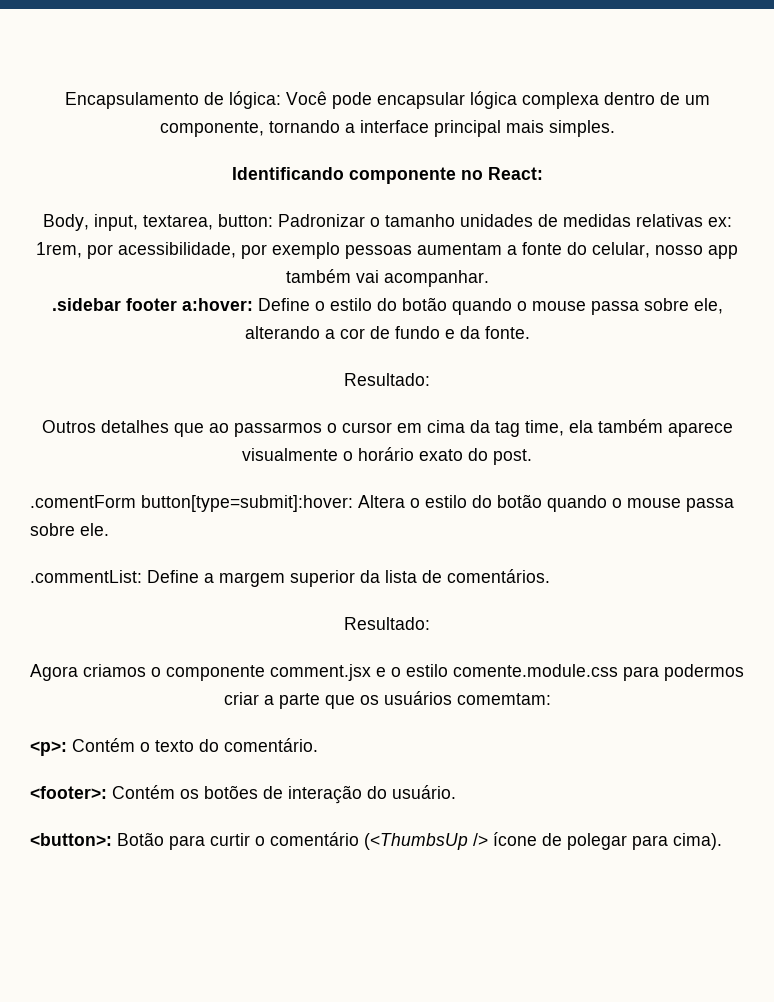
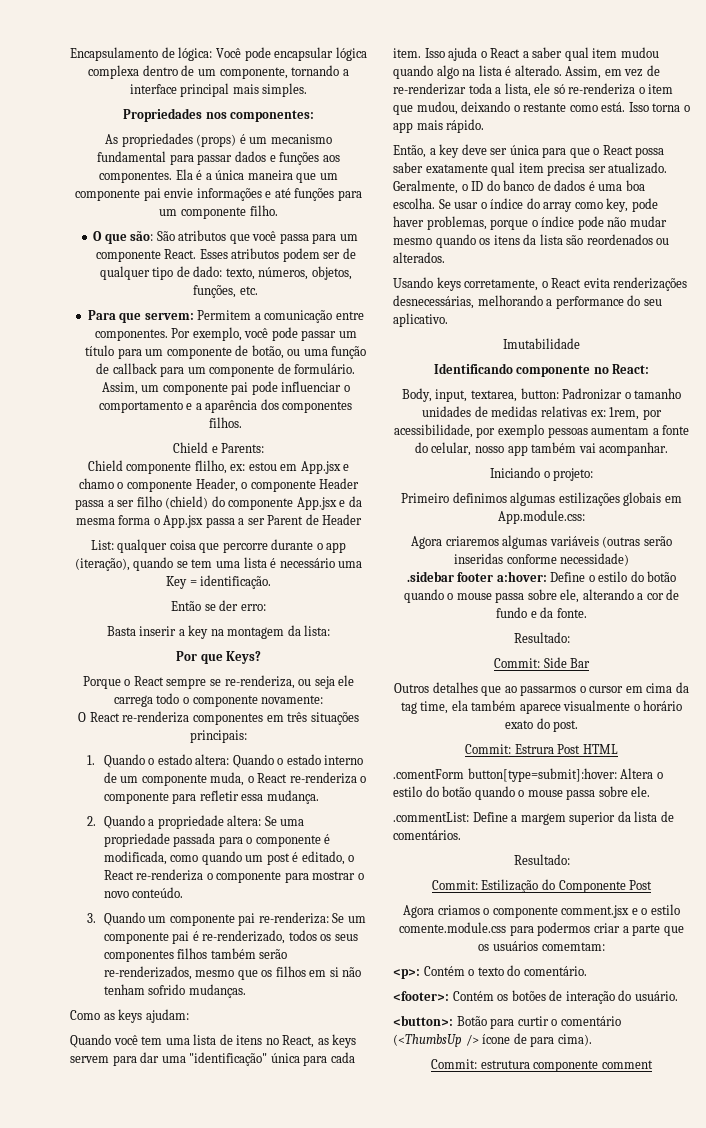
(615, 128) none -> [122,108,315,122] [105,133,332,147] [97,151,340,165] [99,169,338,183] [75,188,362,201] [159,205,278,219] [93,230,358,244] [95,248,356,262] [99,266,352,280] [193,285,258,298] [87,310,364,323] [94,327,357,341] [85,345,367,359] [96,363,356,377] [101,381,350,395] [98,399,353,413] [209,417,243,428] [172,442,265,453] [87,460,350,474] [78,478,360,492] [75,496,362,510] [75,514,363,528] [90,539,347,553] [74,557,363,571] [165,575,272,589] [171,600,266,611] [106,625,331,639] [175,651,262,664] [82,675,355,689] [113,693,324,707] [78,711,359,725] [190,730,247,743] [86,754,364,768] [103,772,367,786] [103,790,319,804] [86,815,305,829] [103,833,331,847] [103,851,355,865] [103,869,364,883] [103,887,184,898] [86,912,366,926] [103,930,358,944] [103,948,288,962] [103,966,362,980] [103,984,246,998] [70,1009,189,1023] [70,1034,357,1048] [70,1052,355,1066] [393,47,659,61] [393,65,660,79] [393,83,674,97] [393,101,690,115] [393,119,485,133] [393,144,665,158] [393,162,668,176] [393,180,645,194] [393,198,658,212] [393,216,667,230] [393,234,670,248] [393,252,445,263] [393,277,688,291] [393,295,662,309] [393,313,448,327] [503,338,580,349] // Propriedades nos componentes: // As propriedades (props) é um mecanismo fundamental para passar dados e funções aos componentes. Ela é a única maneira que um componente pai envie informações e até funções para um componente filho. // O que são: São atributos que você passa para um componente React. Esses atributos podem ser de qualquer tipo de dado: texto, números, objetos, funções, etc. // Para que servem: Permitem a comunicação entre componentes. Por exemplo, você pode passar um título para um componente de botão, ou uma função de callback para um componente de formulário. Assim, um componente pai pode influenciar o comportamento e a aparência dos componentes filhos. // Chield e Parents: // Chield componente flilho, ex: estou em App.jsx e chamo o componente Header, o componente Header passa a ser filho (chield) do componente App.jsx e da mesma forma o App.jsx passa a ser Parent de Header // List: qualquer coisa que percorre durante o app (iteração), quando se tem uma lista é necessário uma Key = identificação. // Então se der erro: // Basta inserir a key na montagem da lista: // Por que Keys? // Porque o React sempre se re-renderiza, ou seja ele carrega todo o componente novamente: // O React re-renderiza componentes em três situações principais: // 1. Quando o estado altera: Quando o estado interno de um componente muda, o React re-renderiza o componente para refletir essa mudança. // 2. Quando a propriedade altera: Se uma propriedade passada para o componente é modificada, como quando um post é editado, o React re-renderiza o componente para mostrar o novo conteúdo. // 3. Quando um componente pai re-renderiza: Se um componente pai é re-renderizado, todos os seus componentes filhos também serão re-renderizados, mesmo que os filhos em si não tenham sofrido mudanças. // Como as keys ajudam: // Quando você tem uma lista de itens no React, as keys servem para dar uma "identificação" única para cada item. Isso ajuda o React a saber qual item mudou quando algo na lista é alterado. Assim, em vez de re-renderizar toda a lista, ele só re-renderiza o item que mudou, deixando o restante como está. Isso torna o app mais rápido. // Então, a key deve ser única para que o React possa saber exatamente qual item precisa ser atualizado. Geralmente, o ID do banco de dados é uma boa escolha. Se usar o índice do array como key, pode haver problemas, porque o índice pode não mudar mesmo quando os itens da lista são reordenados ou alterados. // Usando keys corretamente, o React evita renderizações desnecessárias, melhorando a performance do seu aplicativo. // Imutabilidade
(489, 278) none -> [489,467,594,481] [401,492,682,506] [498,510,585,524] [411,535,672,549] [453,553,630,566] // Iniciando o projeto: // Primeiro definimos algumas estilizações globais em App.module.css: // Agora criaremos algumas variáveis (outras serão inseridas conforme necessidade)
(430, 379) none -> [493,657,591,668] // Commit: Side Bar
(532, 457) none -> [465,744,618,754] // Commit: Estrura Post HTML
(430, 623) none -> [431,879,653,893] // Commit: Estilização do Componente Post
[567,833,627,850] polegar -> (527, 1038) none
(722, 841) none -> [431,1059,653,1072] // Commit: estrutura componente comment

